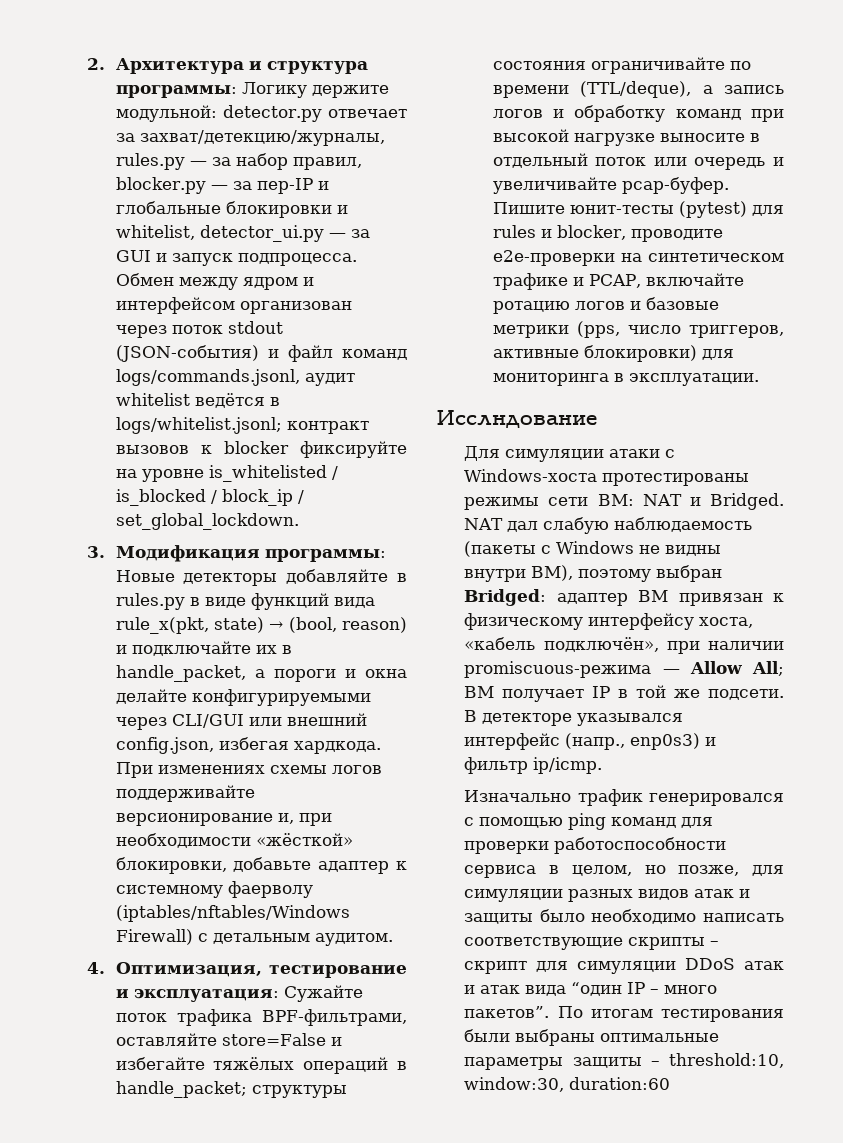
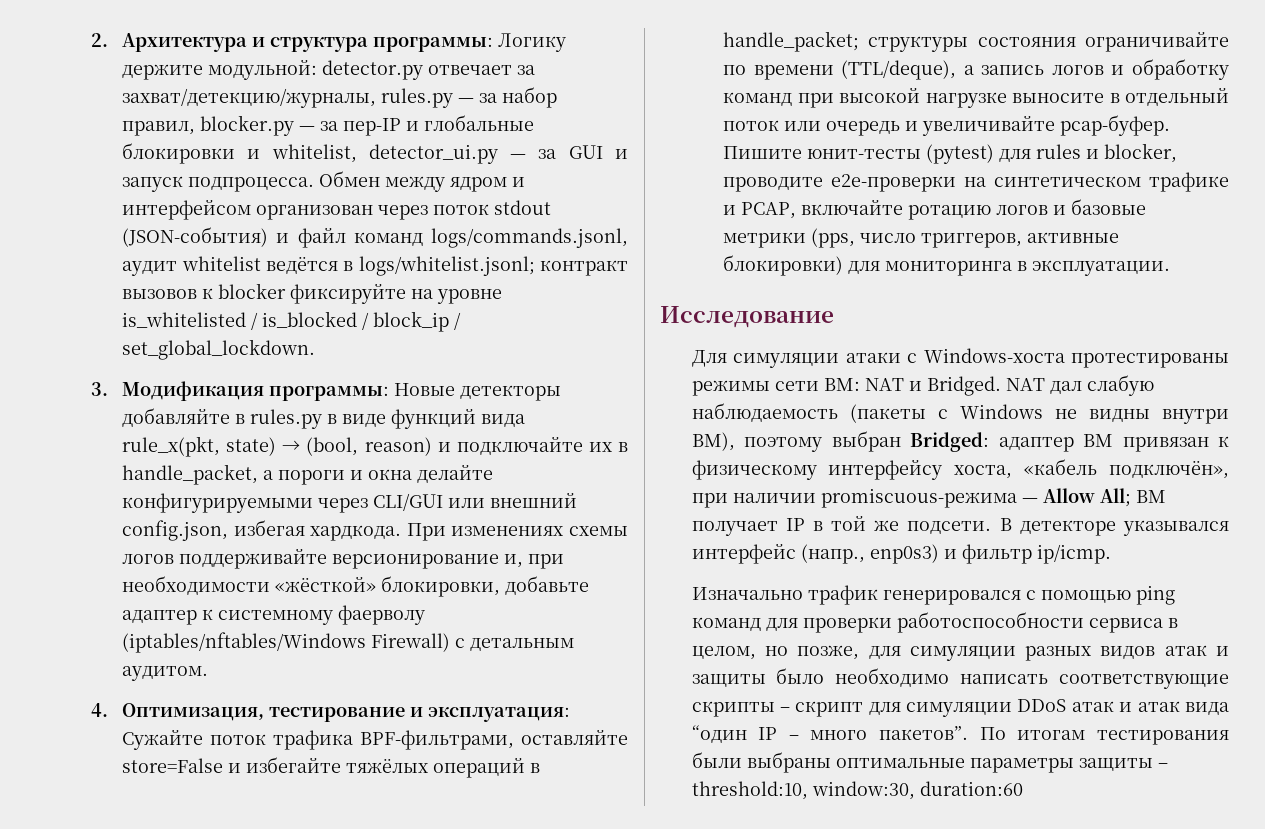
[436,410,597,428] Исслндование -> [660,306,834,328] Исследование

